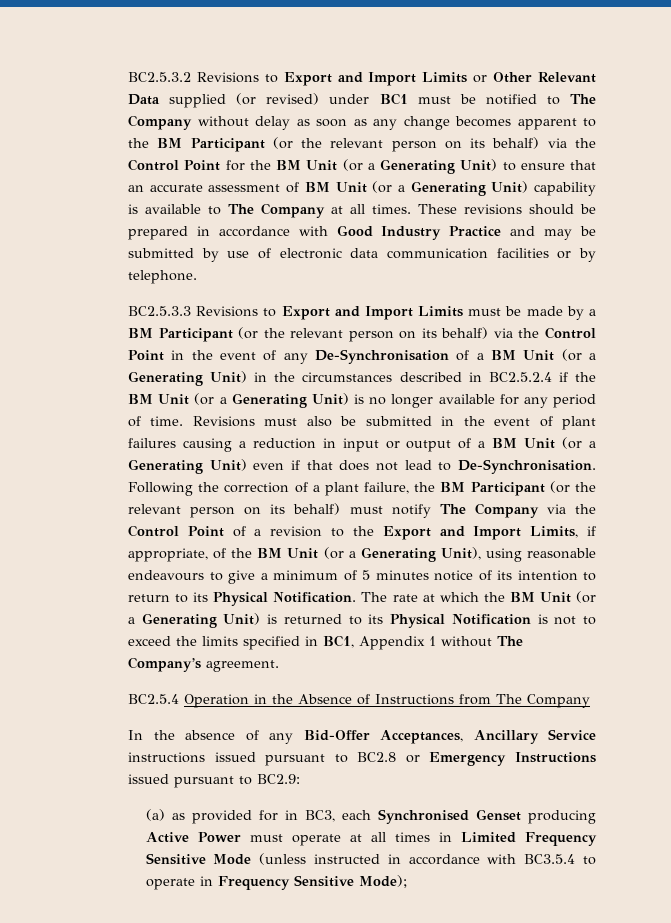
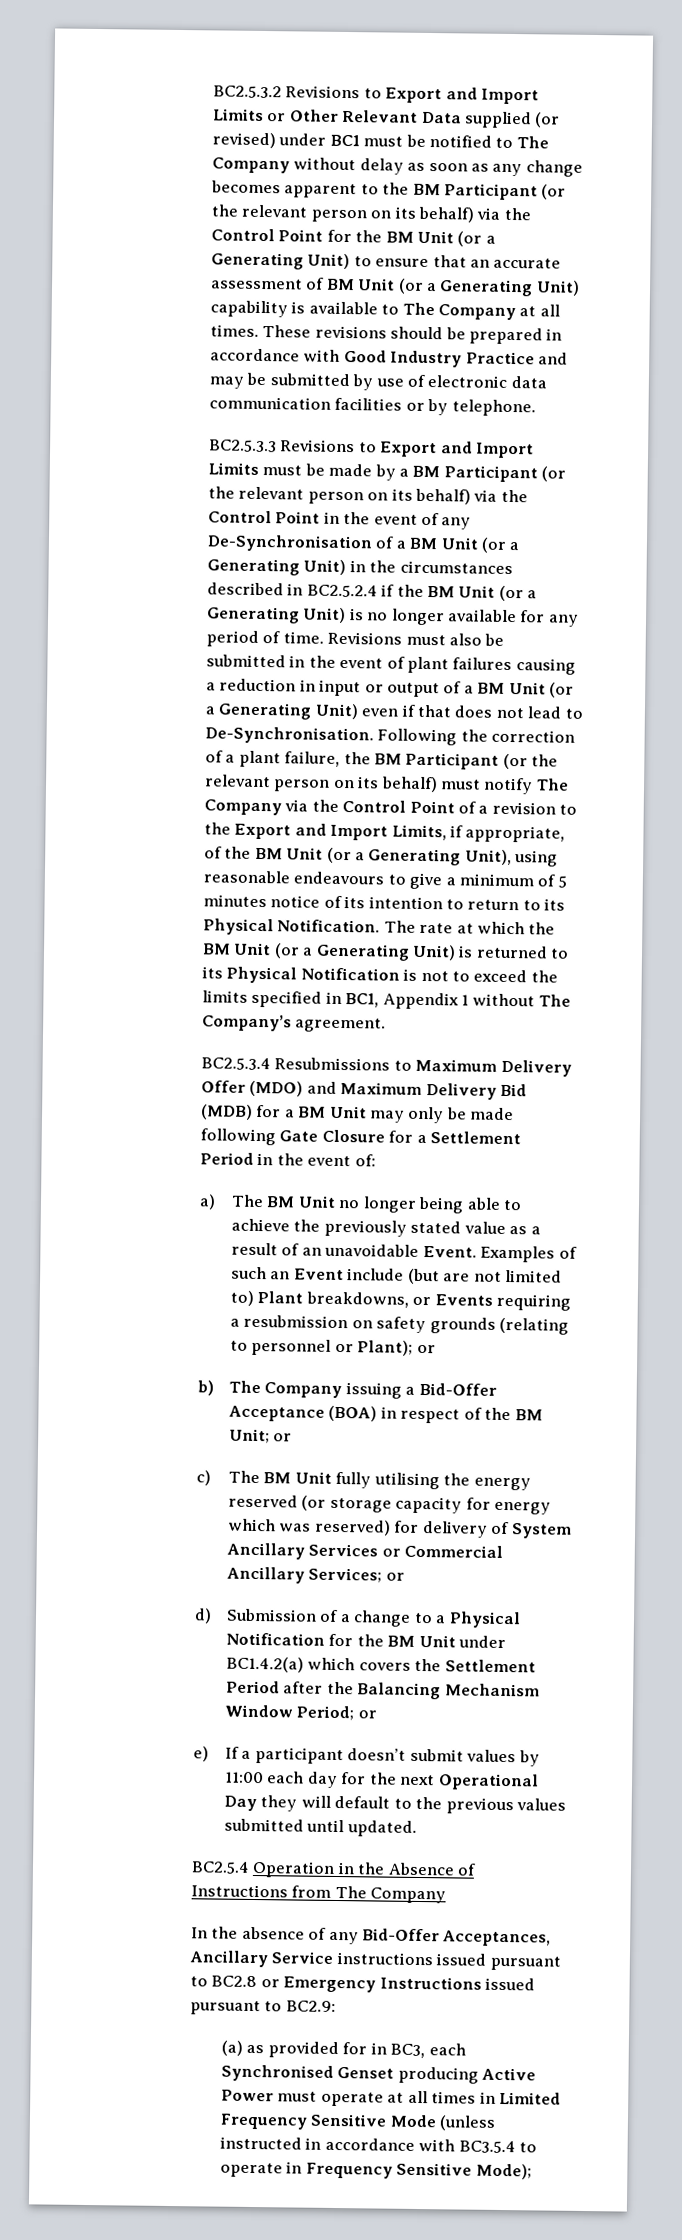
(280, 666) none -> [200,1057,572,1077] [200,1080,527,1100] [199,1104,515,1124] [199,1128,521,1146] [199,1152,376,1167] [198,1194,523,1214] [230,1218,541,1237] [230,1242,577,1263] [230,1266,563,1285] [229,1290,572,1311] [229,1314,570,1335] [229,1338,436,1356] [196,1380,497,1399] [228,1405,543,1424] [228,1428,293,1444] [195,1470,531,1491] [227,1494,552,1515] [227,1518,572,1539] [226,1542,504,1560] [226,1566,405,1584] [193,1608,521,1629] [225,1632,507,1649] [225,1656,536,1673] [225,1680,540,1700] [224,1704,377,1721] [192,1746,540,1767] [224,1771,539,1791] [223,1795,567,1815] [223,1818,417,1837] // BC2.5.3.4 Resubmissions to Maximum Delivery Offer (MDO) and Maximum Delivery Bid (MDB) for a BM Unit may only be made following Gate Closure for a Settlement Period in the event of: // a) The BM Unit no longer being able to achieve the previously stated value as a result of an unavoidable Event. Examples of such an Event include (but are not limited to) Plant breakdowns, or Events requiring a resubmission on safety grounds (relating to personnel or Plant); or // b) The Company issuing a Bid-Offer Acceptance (BOA) in respect of the BM Unit; or // c) The BM Unit fully utilising the energy reserved (or storage capacity for energy which was reserved) for delivery of System Ancillary Services or Commercial Ancillary Services; or // d) Submission of a change to a Physical Notification for the BM Unit under BC1.4.2(a) which covers the Settlement Period after the Balancing Mechanism Window Period; or // e) If a participant doesn’t submit values by 11:00 each day for the next Operational Day they will default to the previous values submitted until updated.

